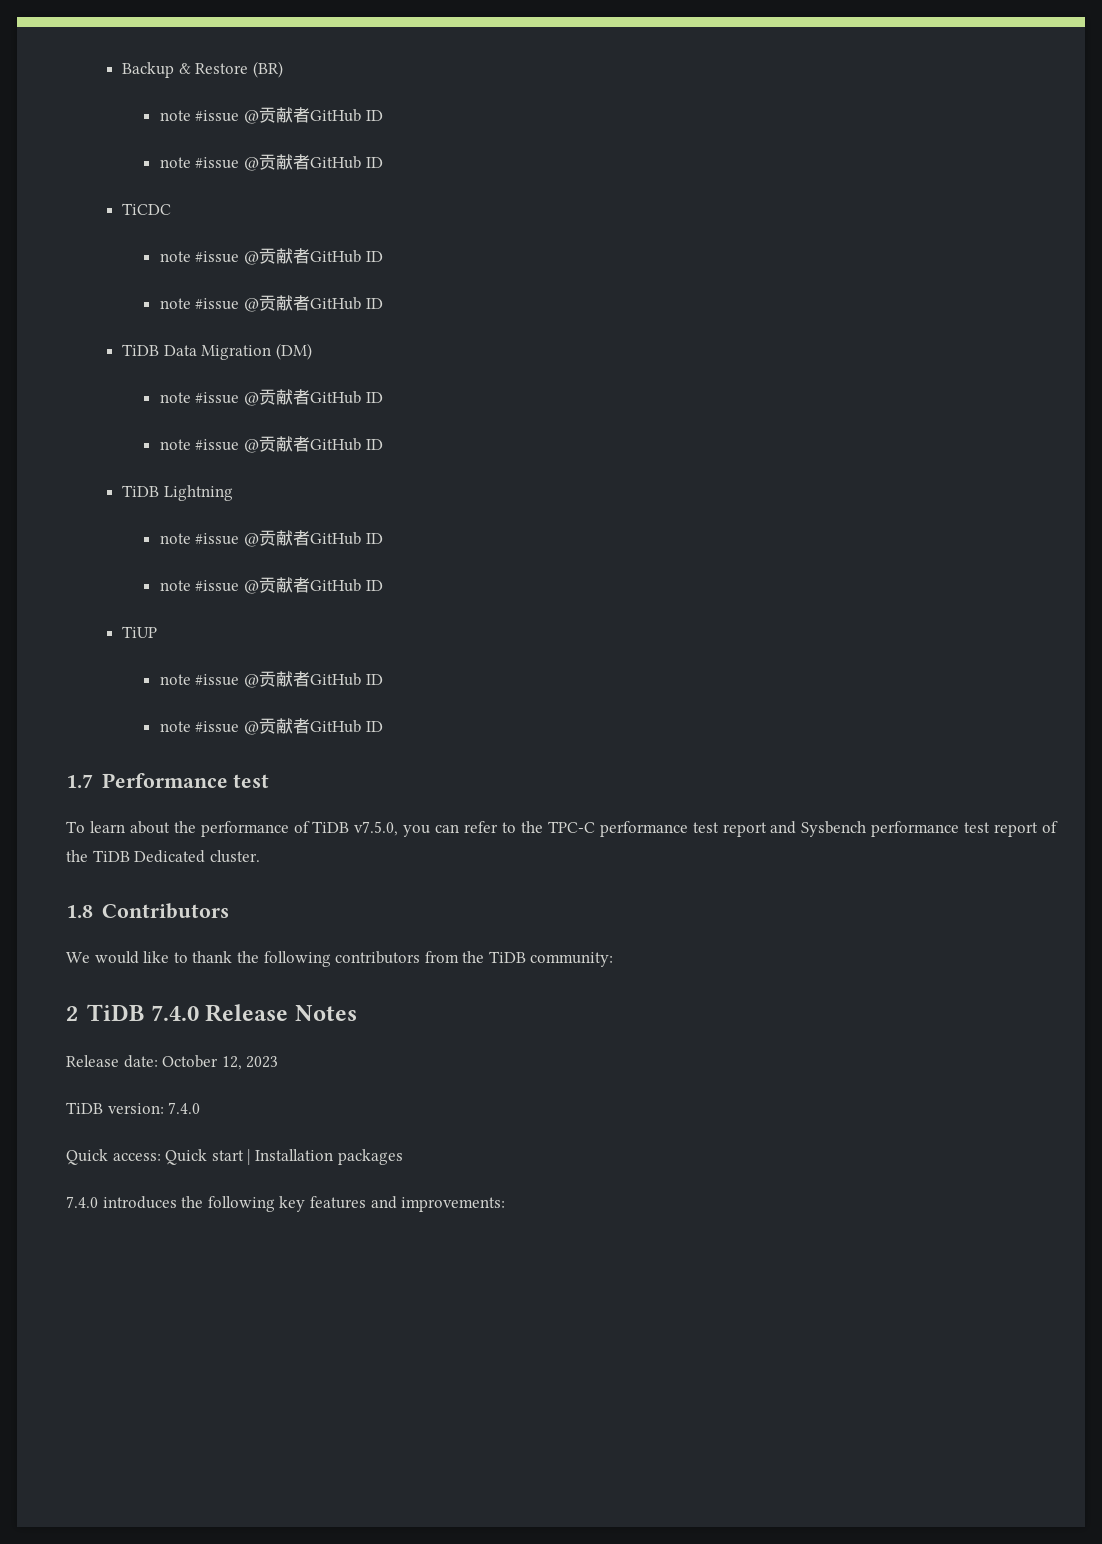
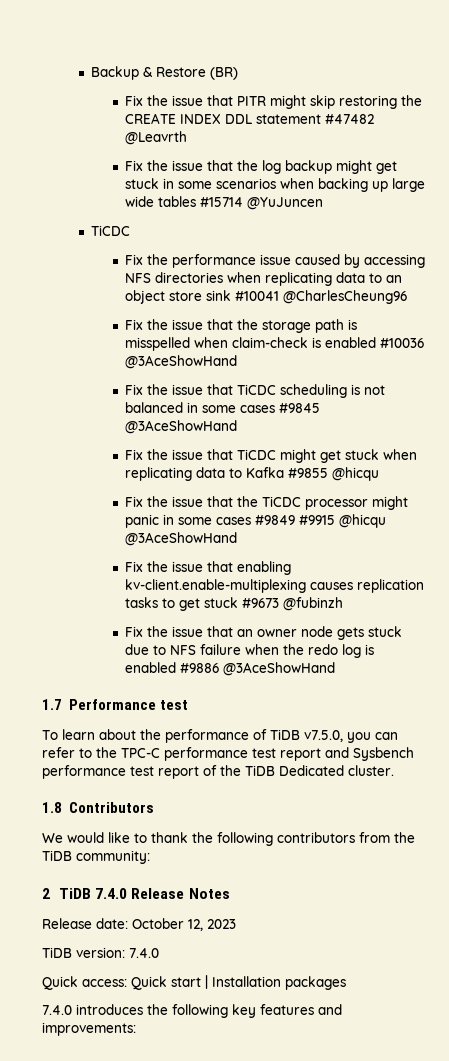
[159,107,383,124] [159,154,383,171] [122,203,172,215] [159,248,383,265] [159,295,383,312] [122,343,312,360] [159,389,383,406] [159,436,383,453] [122,485,233,501] [159,530,383,547] [159,577,383,594] [122,626,158,638] [159,671,383,688] [159,718,383,735] note #issue @贡献者GitHub ID // note #issue @贡献者GitHub ID // TiCDC // note #issue @贡献者GitHub ID // note #issue @贡献者GitHub ID // TiDB Data Migration (DM) // note #issue @贡献者GitHub ID // note #issue @贡献者GitHub ID // TiDB Lightning // note #issue @贡献者GitHub ID // note #issue @贡献者GitHub ID // TiUP // note #issue @贡献者GitHub ID // note #issue @贡献者GitHub ID -> [125,95,423,109] [125,113,375,124] [125,131,188,145] [125,160,398,174] [125,178,426,192] [125,196,324,210] [90,225,130,236] [125,254,426,268] [125,272,403,286] [125,290,408,304] [125,319,358,333] [125,337,425,351] [125,355,238,369] [125,384,386,398] [125,402,321,413] [125,420,238,434] [125,449,418,463] [125,467,380,481] [125,496,409,510] [125,514,387,528] [125,532,238,546] [125,561,292,575] [125,579,425,593] [125,597,344,611] [125,626,403,640] [125,644,375,658] [125,662,336,676] Fix the issue that PITR might skip restoring the CREATE INDEX DDL statement #47482 @Leavrth // Fix the issue that the log backup might get stuck in some scenarios when backing up large wide tables #15714 @YuJuncen // TiCDC // Fix the performance issue caused by accessing NFS directories when replicating data to an object store sink #10041 @CharlesCheung96 // Fix the issue that the storage path is misspelled when claim-check is enabled #10036 @3AceShowHand // Fix the issue that TiCDC scheduling is not balanced in some cases #9845 @3AceShowHand // Fix the issue that TiCDC might get stuck when replicating data to Kafka #9855 @hicqu // Fix the issue that the TiCDC processor might panic in some cases #9849 #9915 @hicqu @3AceShowHand // Fix the issue that enabling kv-client.enable-multiplexing causes replication tasks to get stuck #9673 @fubinzh // Fix the issue that an owner node gets stuck due to NFS failure when the redo log is enabled #9886 @3AceShowHand

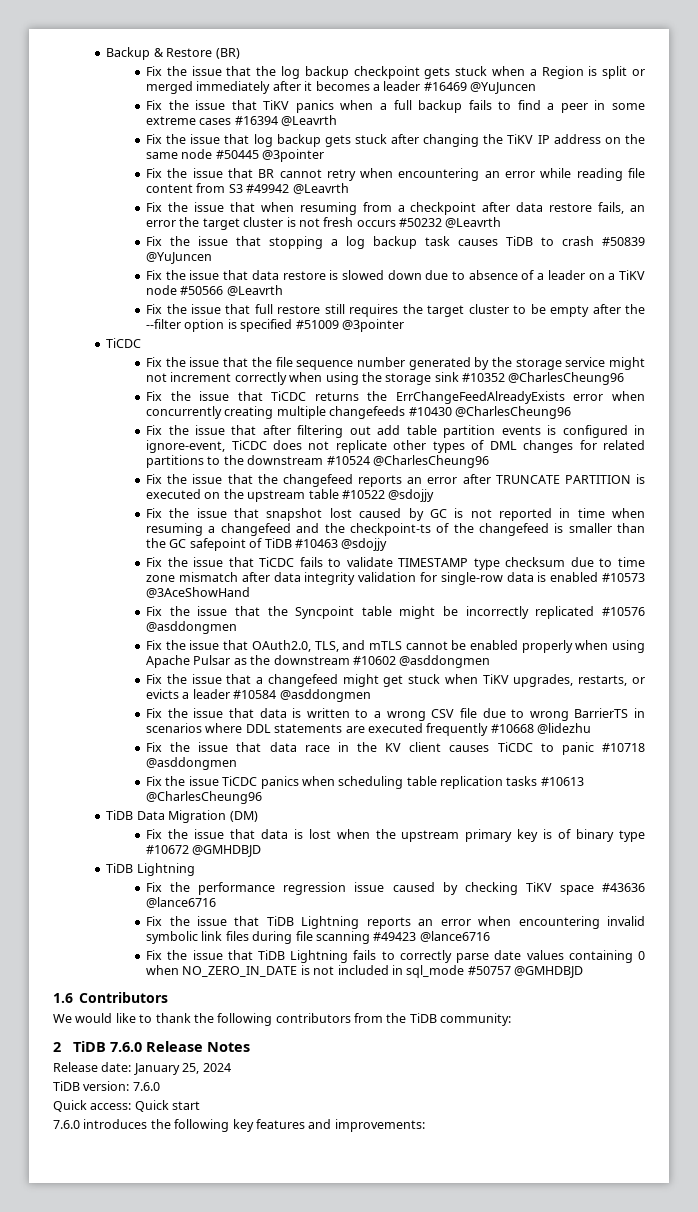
[237,95,423,109] [125,113,375,124] [125,131,188,145] [125,160,398,174] [125,178,426,192] [125,196,324,210] [90,225,130,236] [125,254,426,268] [125,272,403,286] [125,290,280,304] PITR might skip restoring the CREATE INDEX DDL statement #47482 @Leavrth // Fix the issue that the log backup might get stuck in some scenarios when backing up large wide tables #15714 @YuJuncen // TiCDC // Fix the performance issue caused by accessing NFS directories when replicating data to an object store sink #10041 -> [256,66,646,79] [146,81,537,94] [146,100,645,113] [146,115,338,126] [146,134,645,147] [146,149,325,162] [146,168,645,181] [146,183,349,194] [146,202,645,215] [146,217,502,230] [146,236,646,249] [146,252,213,264] [146,270,645,280] [146,285,283,296] [146,304,645,317] [146,319,404,332] [106,338,142,348] [146,357,645,370] [146,372,625,385] [146,391,645,404] [146,406,571,419] [146,425,645,438] [146,440,645,453] [146,455,370,468] the log backup checkpoint gets stuck when a Region is split or merged immediately after it becomes a leader #16469 @YuJuncen // Fix the issue that TiKV panics when a full backup fails to find a peer in some extreme cases #16394 @Leavrth // Fix the issue that log backup gets stuck after changing the TiKV IP address on the same node #50445 @3pointer // Fix the issue that BR cannot retry when encountering an error while reading file content from S3 #49942 @Leavrth // Fix the issue that when resuming from a checkpoint after data restore fails, an error the target cluster is not fresh occurs #50232 @Leavrth // Fix the issue that stopping a log backup task causes TiDB to crash #50839 @YuJuncen // Fix the issue that data restore is slowed down due to absence of a leader on a TiKV node #50566 @Leavrth // Fix the issue that full restore still requires the target cluster to be empty after the --filter option is specified #51009 @3pointer // TiCDC // Fix the issue that the file sequence number generated by the storage service might not increment correctly when using the storage sink #10352 @CharlesCheung96 // Fix the issue that TiCDC returns the ErrChangeFeedAlreadyExists error when concurrently creating multiple changefeeds #10430 @CharlesCheung96 // Fix the issue that after filtering out add table partition events is configured in ignore-event, TiCDC does not replicate other types of DML changes for related partitions to the downstream #10524
[262,319,358,333] [125,337,425,351] [125,355,238,369] [125,384,386,398] [125,402,321,413] [125,420,238,434] [125,449,418,463] [125,467,380,481] [125,496,409,510] [125,514,387,528] [125,532,238,546] [125,561,292,575] [125,579,425,593] [125,597,344,611] [125,626,403,640] [125,644,375,658] [125,662,336,676] [42,699,188,710] [42,729,398,743] [42,747,414,761] [42,765,394,779] [42,802,62,813] storage path is misspelled when claim-check is enabled #10036 @3AceShowHand // Fix the issue that TiCDC scheduling is not balanced in some cases #9845 @3AceShowHand // Fix the issue that TiCDC might get stuck when replicating data to Kafka #9855 @hicqu // Fix the issue that the TiCDC processor might panic in some cases #9849 #9915 @hicqu @3AceShowHand // Fix the issue that enabling kv-client.enable-multiplexing causes replication tasks to get stuck #9673 @fubinzh // Fix the issue that an owner node gets stuck due to NFS failure when the redo log is enabled #9886 @3AceShowHand // 1.7 Performance test // To learn about the performance of TiDB v7.5.0, you can refer to the TPC-C performance test report and Sysbench performance test report of the TiDB Dedicated cluster. // 1.8 -> [282,474,645,487] [146,489,435,502] [146,508,645,521] [146,523,645,536] [146,538,388,551] [146,557,645,570] [146,572,645,585] [146,587,251,598] [146,606,645,619] [146,621,238,634] [146,640,645,653] [146,655,491,668] [146,674,645,687] [146,689,371,702] [146,708,645,721] [146,723,592,736] [146,742,645,755] [146,757,238,770] [146,776,584,789] [146,791,263,804] [106,810,258,823] [146,829,645,842] [146,845,262,857] [106,863,195,876] [146,882,645,895] [146,897,217,908] [146,916,645,929] [146,931,490,944] [146,950,645,963] [146,965,584,978] [53,993,73,1003] changefeed reports an error after TRUNCATE PARTITION is executed on the upstream table #10522 @sdojjy // Fix the issue that snapshot lost caused by GC is not reported in time when resuming a changefeed and the checkpoint-ts of the changefeed is smaller than the GC safepoint of TiDB #10463 @sdojjy // Fix the issue that TiCDC fails to validate TIMESTAMP type checksum due to time zone mismatch after data integrity validation for single-row data is enabled #10573 @3AceShowHand // Fix the issue that the Syncpoint table might be incorrectly replicated #10576 @asddongmen // Fix the issue that OAuth2.0, TLS, and mTLS cannot be enabled properly when using Apache Pulsar as the downstream #10602 @asddongmen // Fix the issue that a changefeed might get stuck when TiKV upgrades, restarts, or evicts a leader #10584 @asddongmen // Fix the issue that data is written to a wrong CSV file due to wrong BarrierTS in scenarios where DDL statements are executed frequently #10668 @lidezhu // Fix the issue that data race in the KV client causes TiCDC to panic #10718 @asddongmen // Fix the issue TiCDC panics when scheduling table replication tasks #10613 @CharlesCheung96 // TiDB Data Migration (DM) // Fix the issue that data is lost when the upstream primary key is of binary type #10672 @GMHDBJD // TiDB Lightning // Fix the performance regression issue caused by checking TiKV space #43636 @lance6716 // Fix the issue that TiDB Lightning reports an error when encountering invalid symbolic link files during file scanning #49423 @lance6716 // Fix the issue that TiDB Lightning fails to correctly parse date values containing 0 when NO_ZERO_IN_DATE is not included in sql_mode #50757 @GMHDBJD // 1.6
[95,888,128,899] 7.4.0 -> [109,1042,142,1052] 7.6.0
[132,918,236,931] October 12, 2023 -> [133,1063,231,1075] January 25, 2024
[129,948,159,958] 7.4.0 -> [132,1082,160,1091] 7.6.0
[205,975,346,990] [42,1005,72,1015] | Installation packages // 7.4.0 -> [53,1120,80,1129] // 7.6.0

